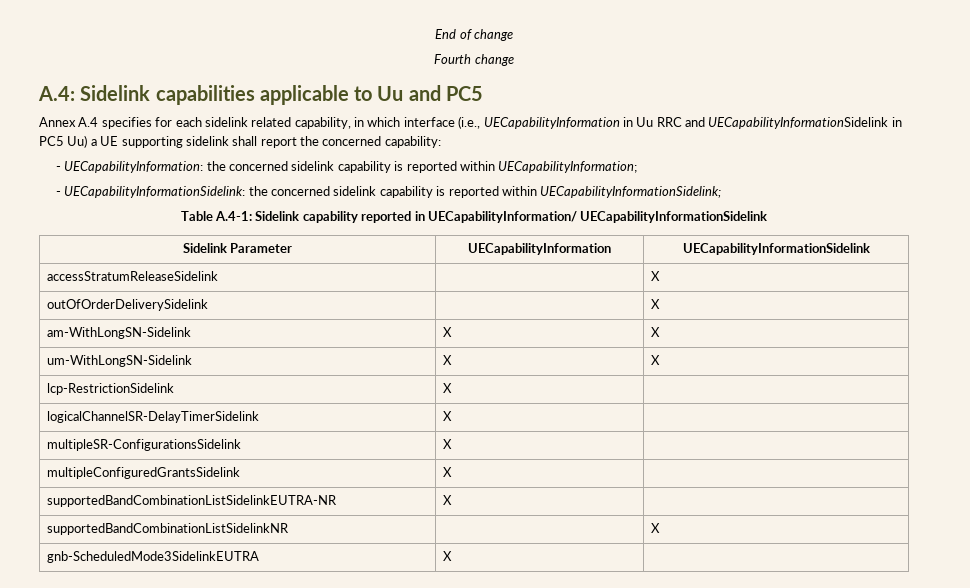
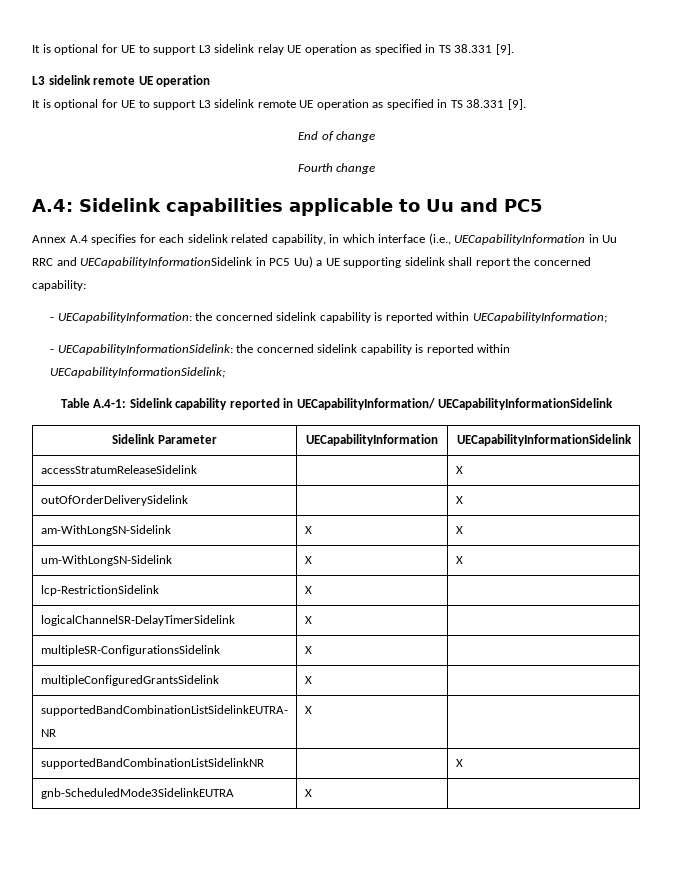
(435, 34) none -> [32,44,514,55] [32,75,211,87] [32,99,526,110] It is optional for UE to support L3 sidelink relay UE operation as specified in TS 38.331 [9]. // L3 sidelink remote UE operation // It is optional for UE to support L3 sidelink remote UE operation as specified in TS 38.331 [9]. //

